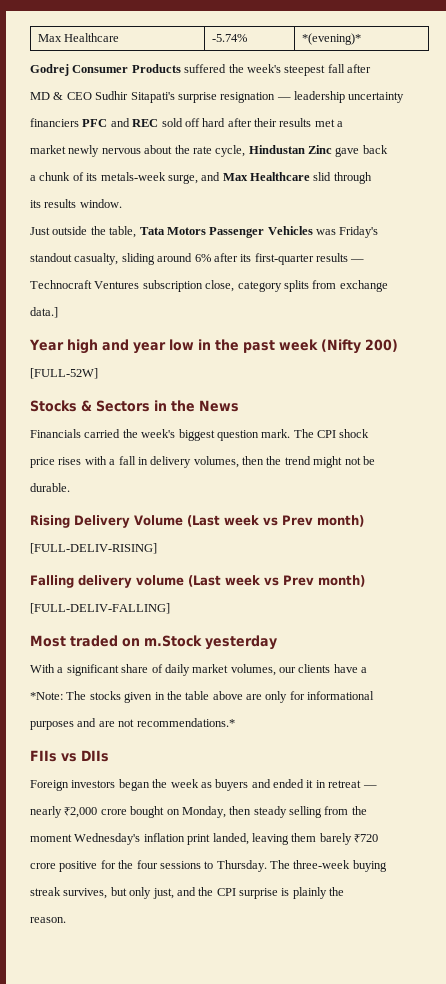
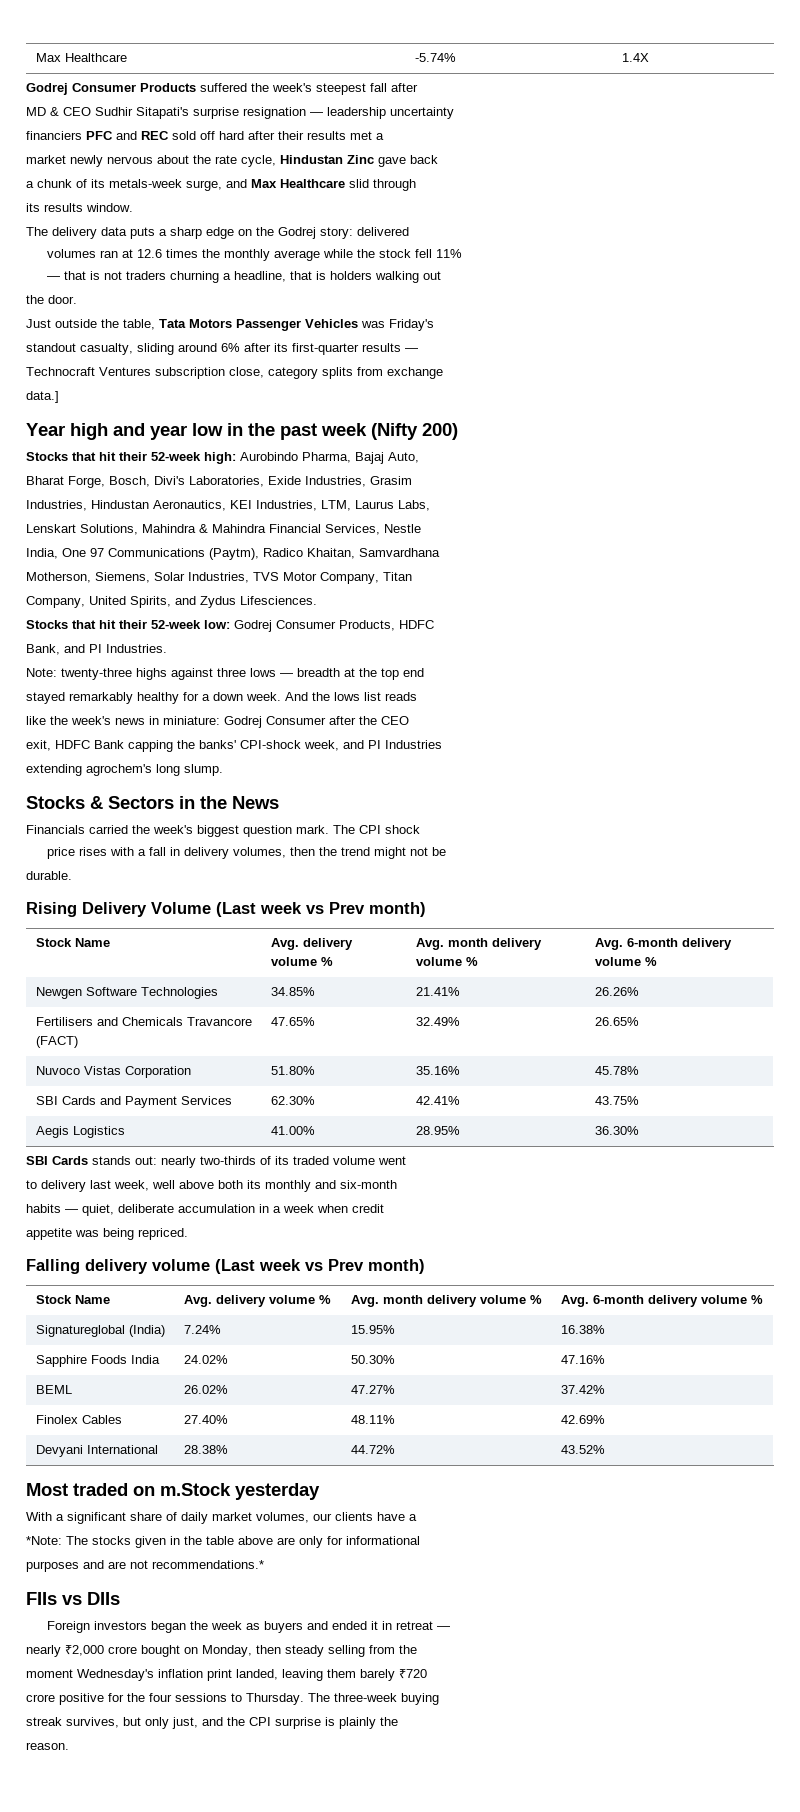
[301,33,361,45] *(evening)* -> [621,53,649,62] 1.4X
(122, 203) none -> [26,227,409,239] [46,249,462,261] [46,271,441,283] [26,295,77,304] // The delivery data puts a sharp edge on the Godrej story: delivered // volumes ran at 12.6 times the monthly average while the stock fell 11% // — that is not traders churning a headline, that is holders walking out // the door.
[30,368,98,379] [FULL-52W] -> [26,452,419,464] [26,476,412,488] [26,500,430,511] [26,524,421,535] [26,548,440,560] [26,572,412,584] [26,596,317,608] [26,620,434,632] [26,644,167,655] [26,668,424,680] [26,692,417,704] [26,716,409,728] [26,740,442,752] [26,764,223,776] Stocks that hit their 52-week high: Aurobindo Pharma, Bajaj Auto, // Bharat Forge, Bosch, Divi's Laboratories, Exide Industries, Grasim // Industries, Hindustan Aeronautics, KEI Industries, LTM, Laurus Labs, // Lenskart Solutions, Mahindra & Mahindra Financial Services, Nestle // India, One 97 Communications (Paytm), Radico Khaitan, Samvardhana // Motherson, Siemens, Solar Industries, TVS Motor Company, Titan // Company, United Spirits, and Zydus Lifesciences. // Stocks that hit their 52-week low: Godrej Consumer Products, HDFC // Bank, and PI Industries. // Note: twenty-three highs against three lows — breadth at the top end // stayed remarkably healthy for a down week. And the lows list reads // like the week's news in miniature: Godrej Consumer after the CEO // exit, HDFC Bank capping the banks' CPI-shock week, and PI Industries // extending agrochem's long slump.
[30,543,157,554] // [FULL-DELIV-RISING] -> [35,938,110,947] [270,938,353,950] [270,957,333,966] [415,938,542,950] [415,957,478,966] [594,938,732,950] [594,957,657,966] [35,987,218,999] [270,987,315,996] [415,987,460,996] [594,987,639,996] [35,1017,252,1026] [35,1036,78,1048] [270,1017,315,1026] [415,1017,460,1026] [594,1017,639,1026] [35,1066,191,1078] [270,1066,315,1075] [415,1066,460,1075] [594,1066,639,1075] [35,1096,232,1108] [270,1096,315,1105] [415,1096,460,1105] [594,1096,639,1105] [35,1126,125,1138] [270,1126,315,1135] [415,1126,460,1135] [594,1126,639,1135] [26,1156,406,1168] [26,1180,397,1192] [26,1204,384,1216] [26,1228,188,1240] // Stock Name | Avg. delivery volume % | Avg. month delivery volume % | Avg. 6-month delivery volume % // Newgen Software Technologies | 34.85% | 21.41% | 26.26% // Fertilisers and Chemicals Travancore (FACT) | 47.65% | 32.49% | 26.65% // Nuvoco Vistas Corporation | 51.80% | 35.16% | 45.78% // SBI Cards and Payment Services | 62.30% | 42.41% | 43.75% // Aegis Logistics | 41.00% | 28.95% | 36.30% // SBI Cards stands out: nearly two-thirds of its traded volume went // to delivery last week, well above both its monthly and six-month // habits — quiet, deliberate accumulation in a week when credit // appetite was being repriced.
[30,603,170,614] // [FULL-DELIV-FALLING] -> [35,1295,110,1304] [183,1295,331,1307] [350,1295,542,1307] [560,1295,763,1307] [35,1325,165,1337] [183,1325,221,1334] [350,1325,395,1334] [560,1325,605,1334] [35,1355,160,1367] [183,1355,228,1364] [350,1355,395,1364] [560,1355,605,1364] [35,1385,72,1394] [183,1385,228,1394] [350,1385,395,1394] [560,1385,605,1394] [35,1415,122,1424] [183,1415,228,1424] [350,1415,395,1424] [560,1415,605,1424] [35,1445,158,1457] [183,1445,228,1454] [350,1445,395,1454] [560,1445,605,1454] // Stock Name | Avg. delivery volume % | Avg. month delivery volume % | Avg. 6-month delivery volume % // Signatureglobal (India) | 7.24% | 15.95% | 16.38% // Sapphire Foods India | 24.02% | 50.30% | 47.16% // BEML | 26.02% | 47.27% | 37.42% // Finolex Cables | 27.40% | 48.11% | 42.69% // Devyani International | 28.38% | 44.72% | 43.52%

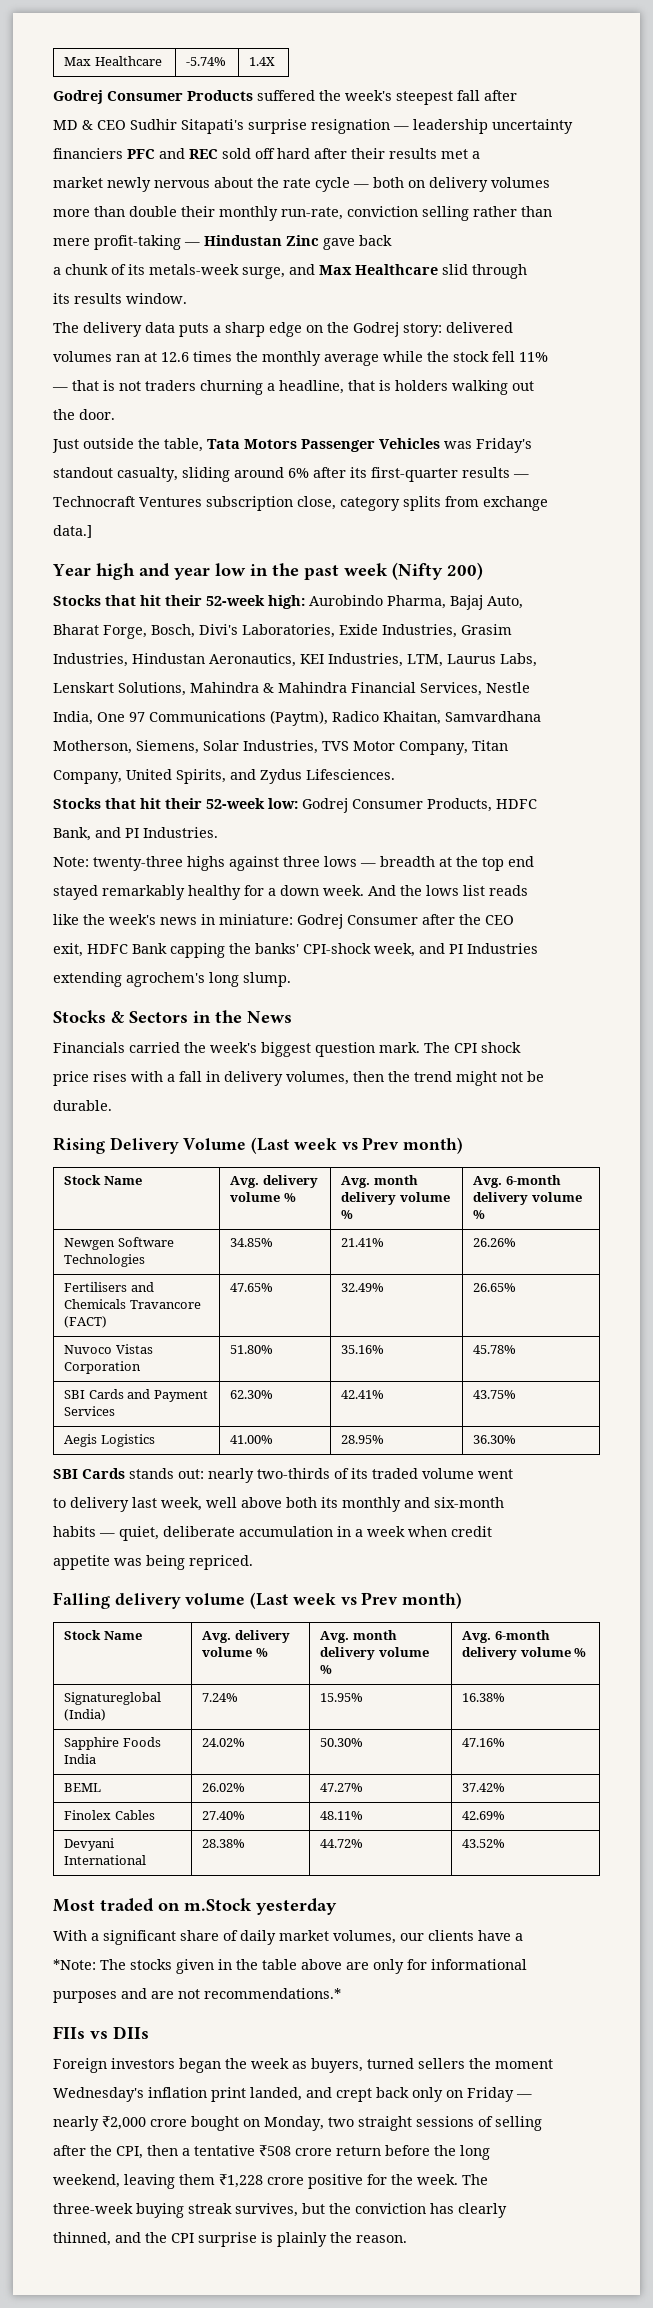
[241,155,276,167] cycle, -> [315,177,550,192] [53,206,552,221] [53,235,200,250] cycle — both on delivery volumes // more than double their monthly run-rate, conviction selling rather than // mere profit-taking —
[263,1621,433,1633] buyers and ended it in retreat -> [311,2058,553,2073] [53,2087,514,2102] buyers, turned sellers the moment // Wednesday's inflation print landed, and crept back only on Friday
[256,1645,417,1657] [26,1669,427,1681] [26,1693,330,1705] then steady selling from the // moment Wednesday's inflation print landed, leaving them barely ₹720 // crore positive for the four sessions to Thursday. The -> [328,2116,542,2131] [53,2145,490,2160] [53,2174,488,2189] two straight sessions of selling // after the CPI, then a tentative ₹508 crore return before the long // weekend, leaving them ₹1,228 crore positive for the week. The //
(439, 1699) // -> (184, 2210) none
[145,1717,198,1729] only just, -> [329,2203,507,2218] [53,2232,111,2246] the conviction has clearly // thinned,
(398, 1721) // -> (352, 2237) none

